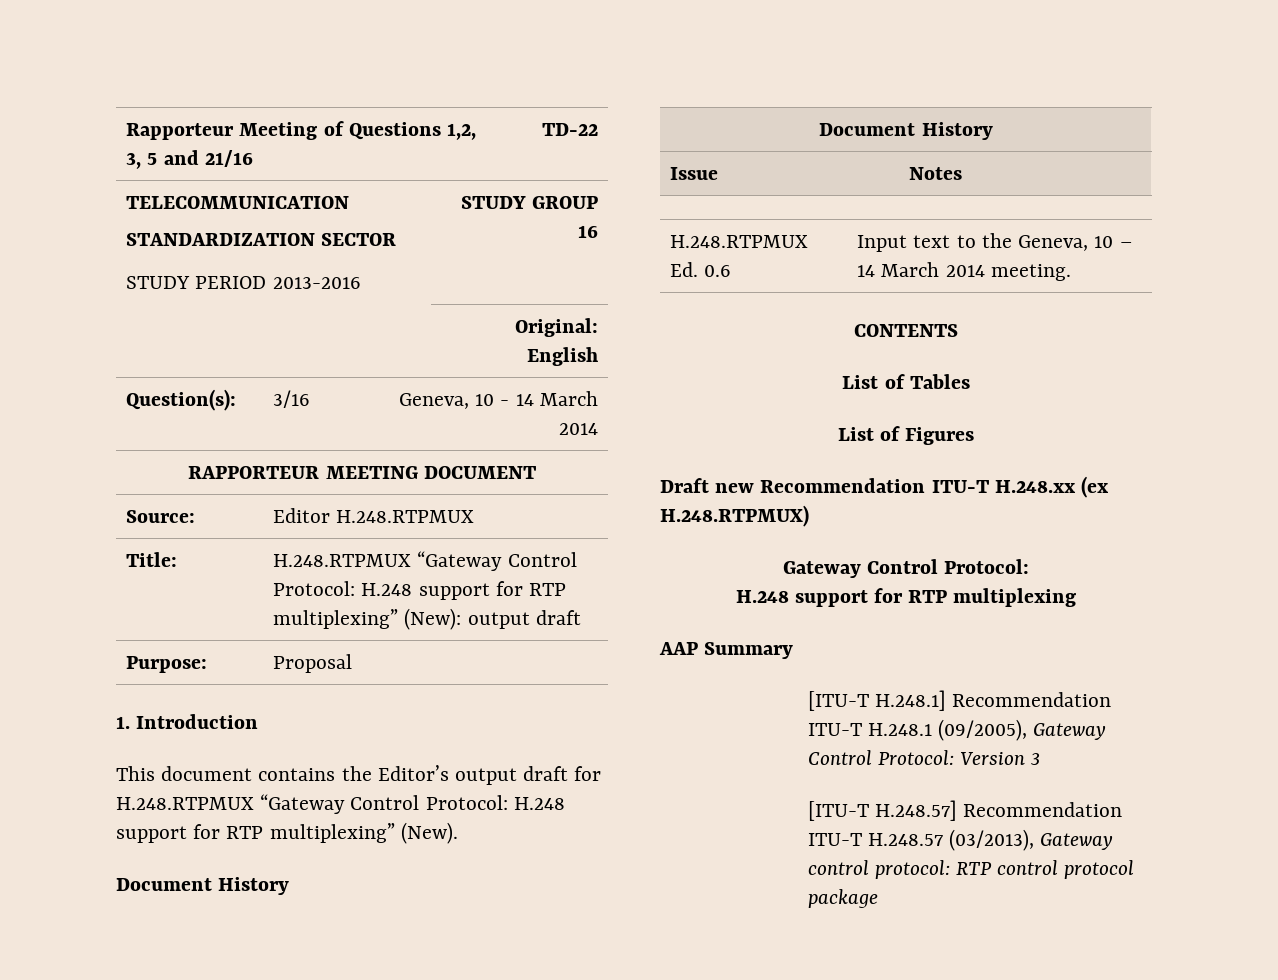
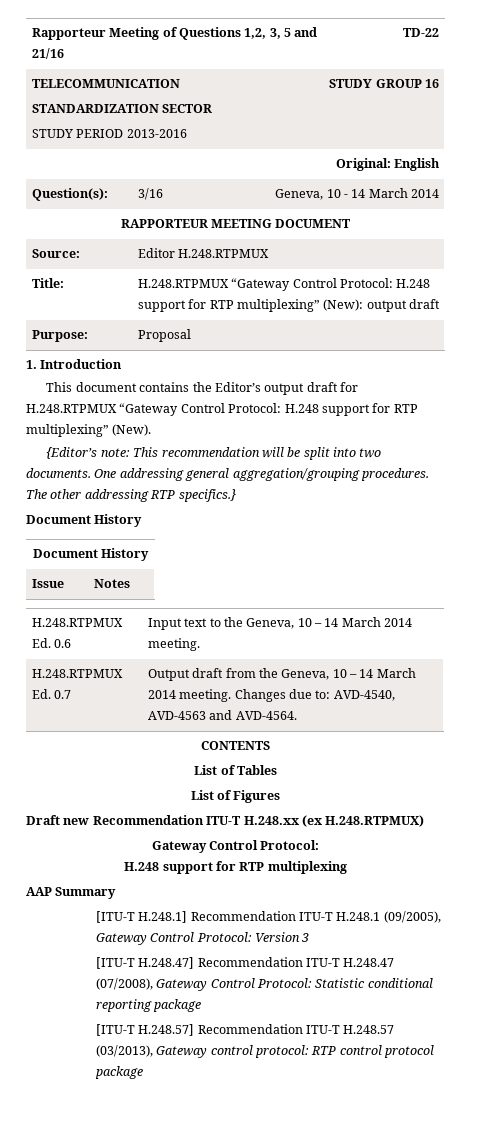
(458, 833) none -> [46,447,382,460] [26,468,429,481] [26,489,236,502] // {Editor’s note: This recommendation will be split into two documents. One addressing general aggregation/grouping procedures. The other addressing RTP specifics.}
(1071, 272) none -> [31,669,123,678] [31,689,72,699] [147,668,416,681] [147,689,395,702] [147,710,297,720] // H.248.RTPMUX Ed. 0.7 | Output draft from the Geneva, 10 – 14 March 2014 meeting. Changes due to: AVD-4540, AVD-4563 and AVD-4564.
(1041, 759) none -> [95,957,395,969] [95,978,433,991] [95,999,202,1012] // [ITU-T H.248.47] Recommendation ITU-T H.248.47 (07/2008), Gateway Control Protocol: Statistic conditional reporting package

